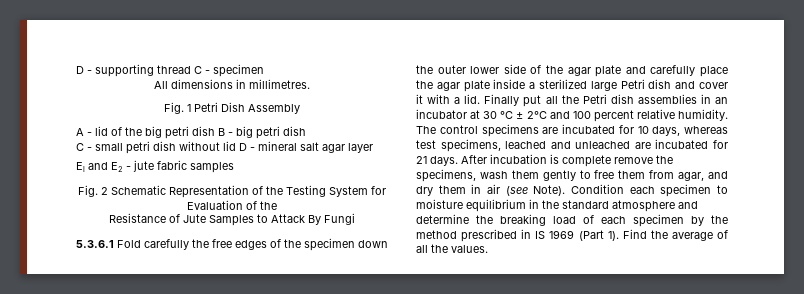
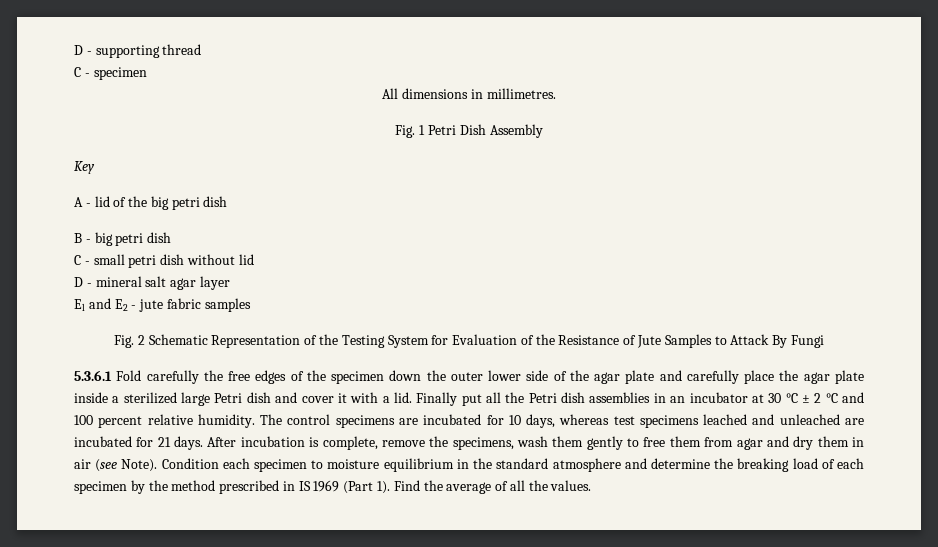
(191, 69) none -> (202, 49) //
(300, 109) none -> [74,161,95,174] // Key
(215, 131) none -> (228, 201) //
(236, 146) none -> (254, 259) //
(277, 205) // -> (555, 339) none
[526,111,547,119] 2°C -> [814,393,838,403] 2 °C
[440,139,501,152] specimens, -> [639,415,699,428] specimens
[562,155,611,167] complete -> [322,436,378,450] complete,
[678,172,705,181] agar, -> [736,438,763,450] agar

